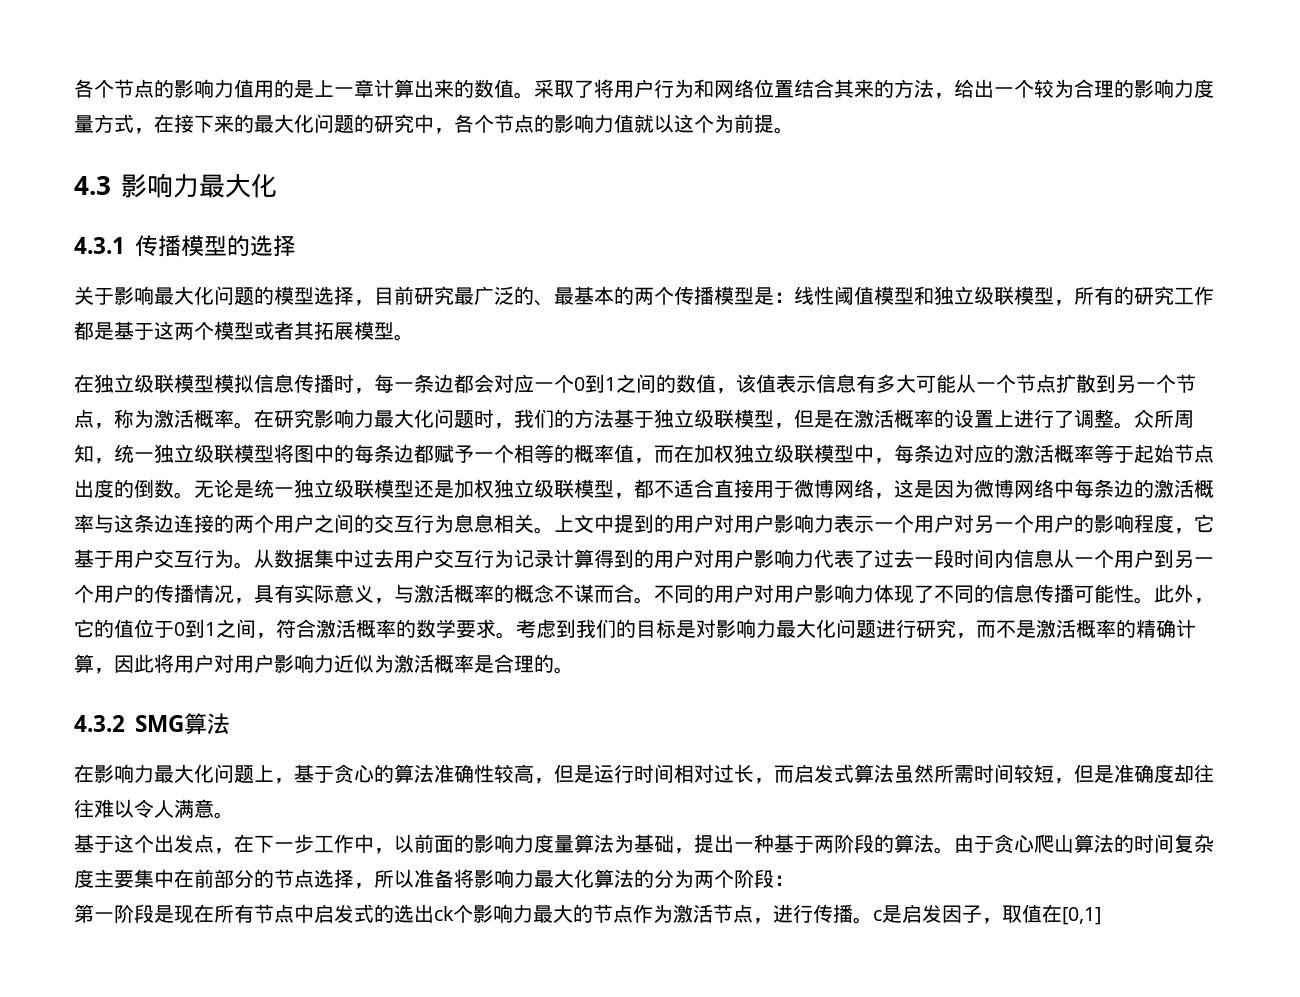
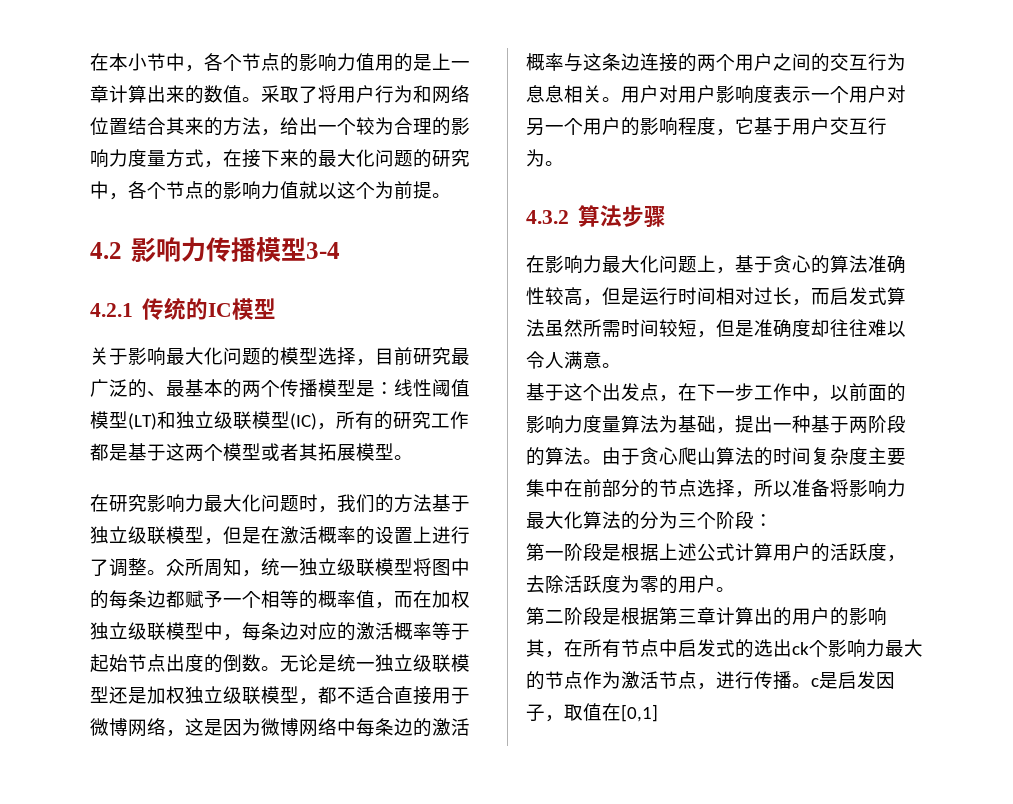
(74, 88) none -> [90,53,204,72] 在本小节中，
[74,173,277,198] [74,235,296,257] 4.3影响力最大化 // 4.3.1传播模型的选择 -> [90,237,341,263] [90,297,277,320] 4.2影响力传播模型3-4 // 4.2.1传统的IC模型
(914, 296) none -> [128,413,157,430] (LT)
(1054, 296) none -> [290,413,317,430] (IC)
[94,374,1196,394] [74,409,274,429] 独立级联模型模拟信息传播时，每一条边都会对应一个0到1之间的数值，该值表示信息有多大可能从一个节点扩散到另一个节点，称为激活概率。在 -> (109, 503) none
[554,514,834,533] 上文中提到的用户对用户影响力 -> [621,85,773,104] 用户对用户影响度
[254,549,1214,568] [74,584,1214,604] [74,619,1196,639] [74,654,574,674] 从数据集中过去用户交互行为记录计算得到的用户对用户影响力代表了过去一段时间内信息从一个用户到另一个用户的传播情况，具有实际意义，与激活概率的概念不谋而合。不同的用户对用户影响力体现了不同的信息传播可能性。此外，它的值位于0到1之间，符合激活概率的数学要求。考虑到我们的目标是对影响力最大化问题进行研究，而不是激活概率的精确计算，因此将用户对用户影响力近似为激活概率是合理的。 -> (564, 163) none
[134,713,230,735] SMG算法 -> [578,205,667,227] 算法步骤
[694,870,714,888] 两 -> [678,513,697,528] 三
[174,905,194,924] 现 -> [621,543,906,562] [526,575,735,594] [526,607,887,626] [526,639,564,658] 根据上述公式计算用户的活跃度，去除活跃度为零的用户。 // 第二阶段是根据第三章计算出的用户的影响其，

